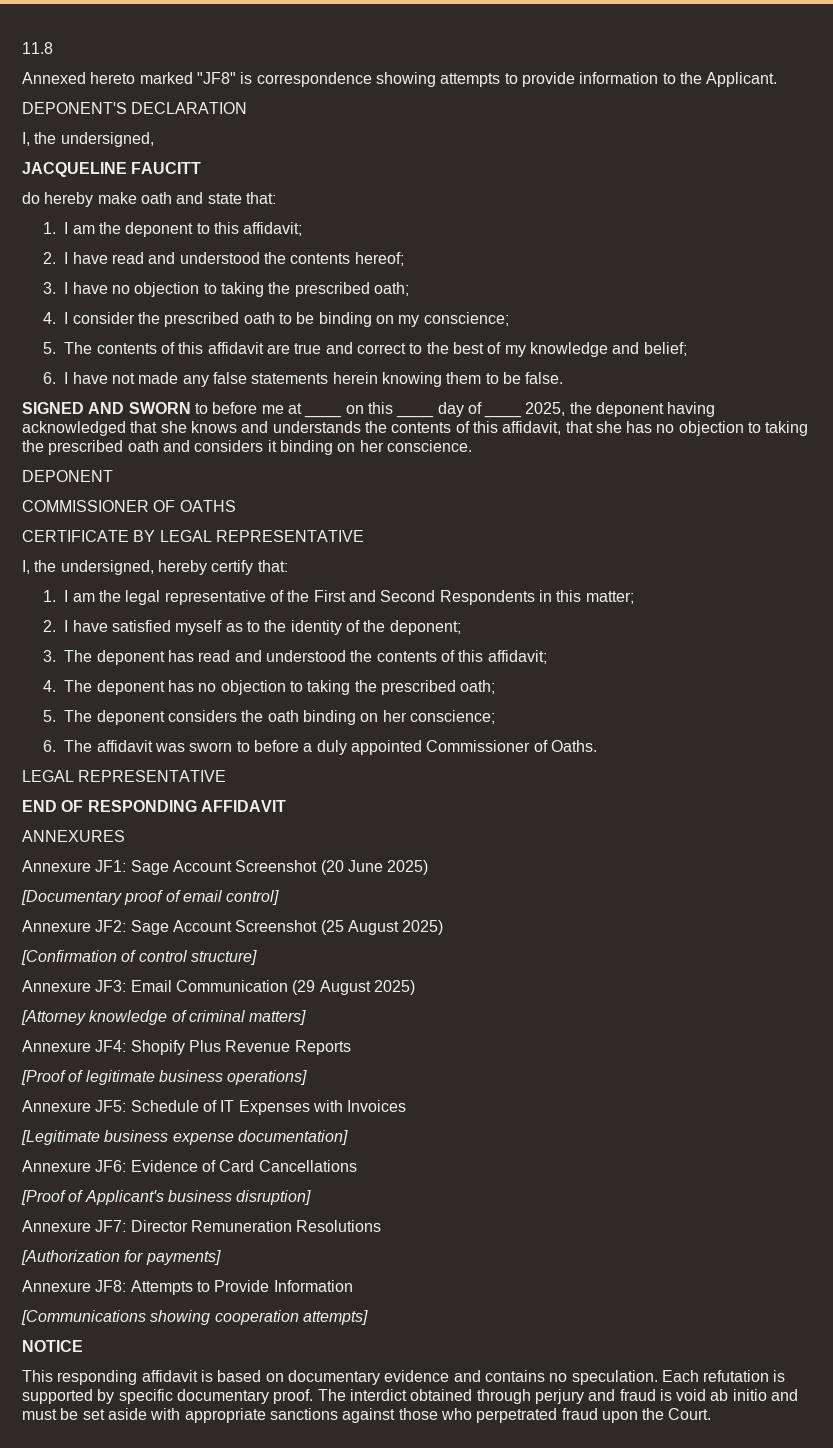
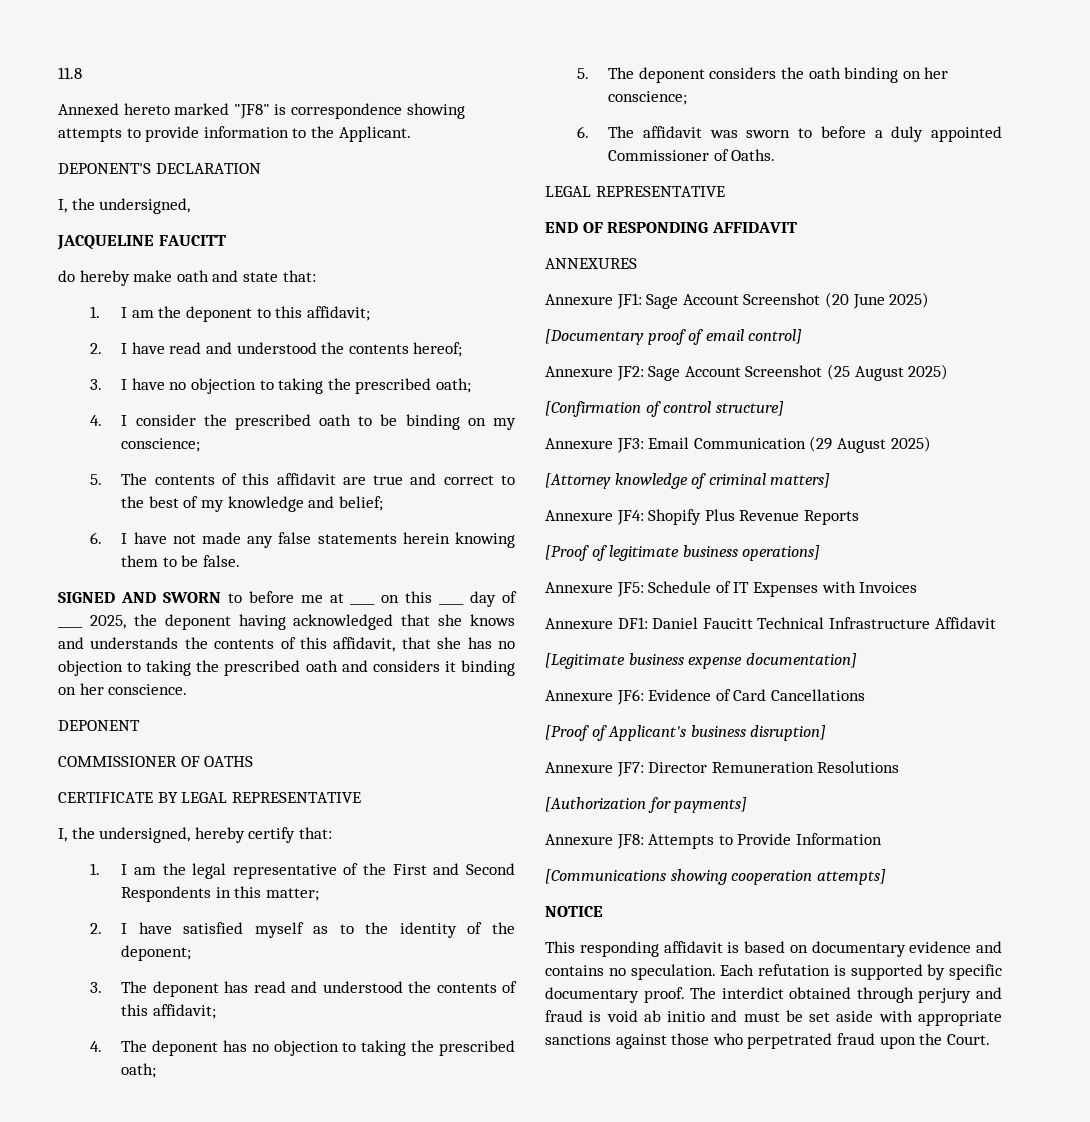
(407, 1106) none -> [545,617,996,629] // Annexure DF1: Daniel Faucitt Technical Infrastructure Affidavit

